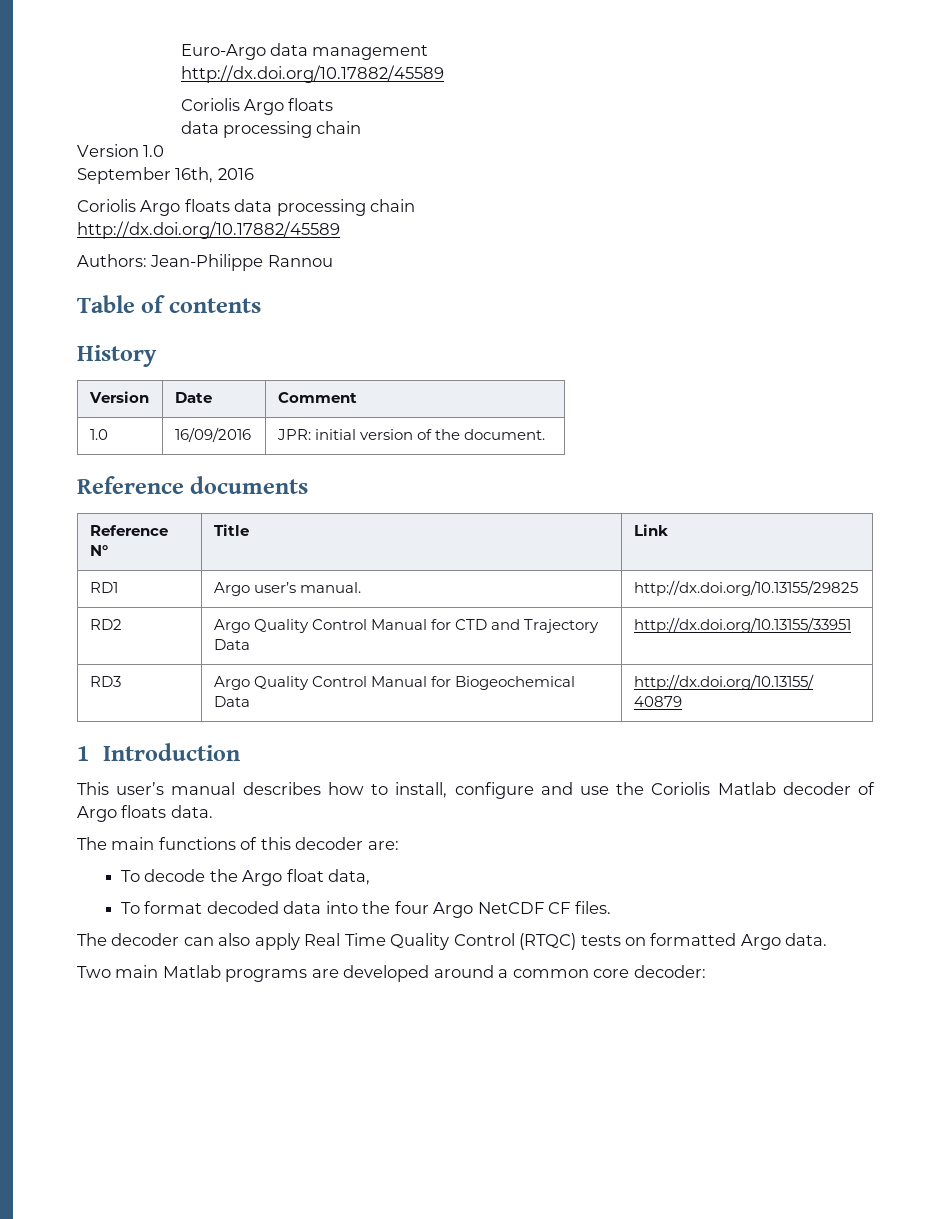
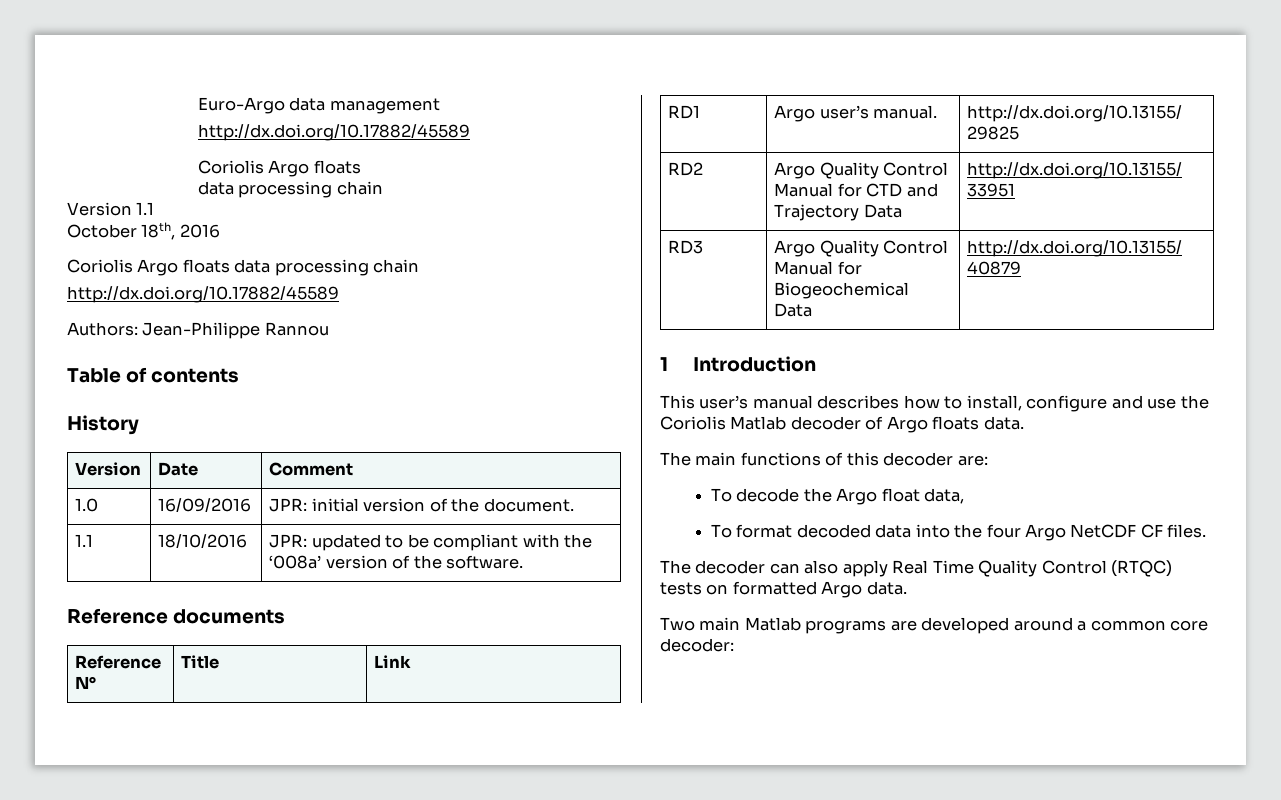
[143,145,165,157] [77,167,214,184] 1.0 // September 16th, -> [136,202,155,215] [67,222,176,240] 1.1 // October 18th,
(546, 434) none -> [75,534,94,547] [158,534,248,548] [269,534,593,551] [269,555,524,569] // 1.1 | 18/10/2016 | JPR: updated to be compliant with the ‘008a’ version of the software.

